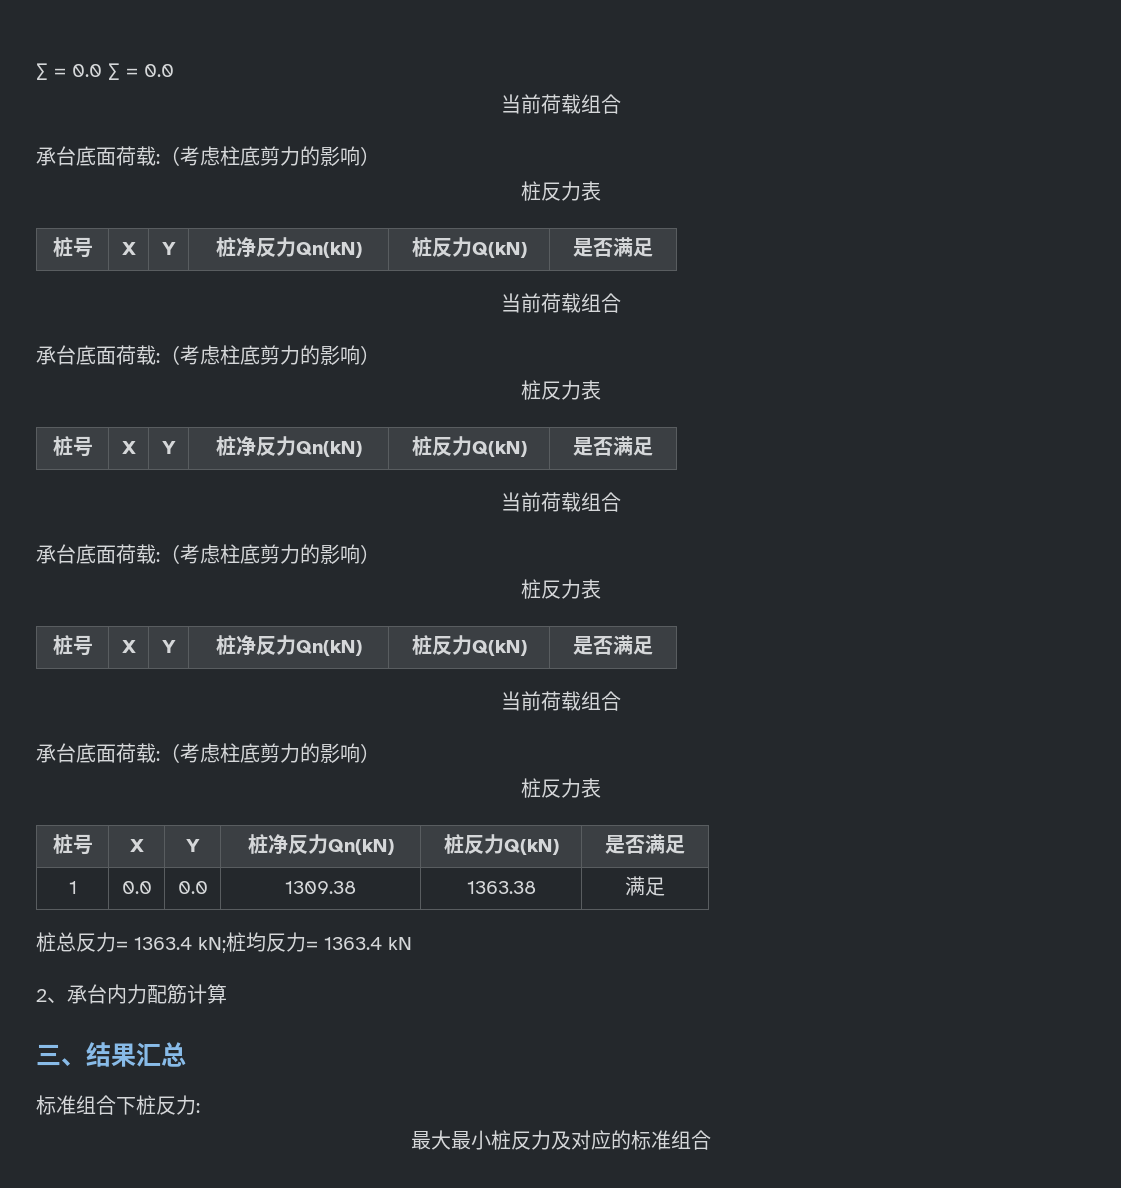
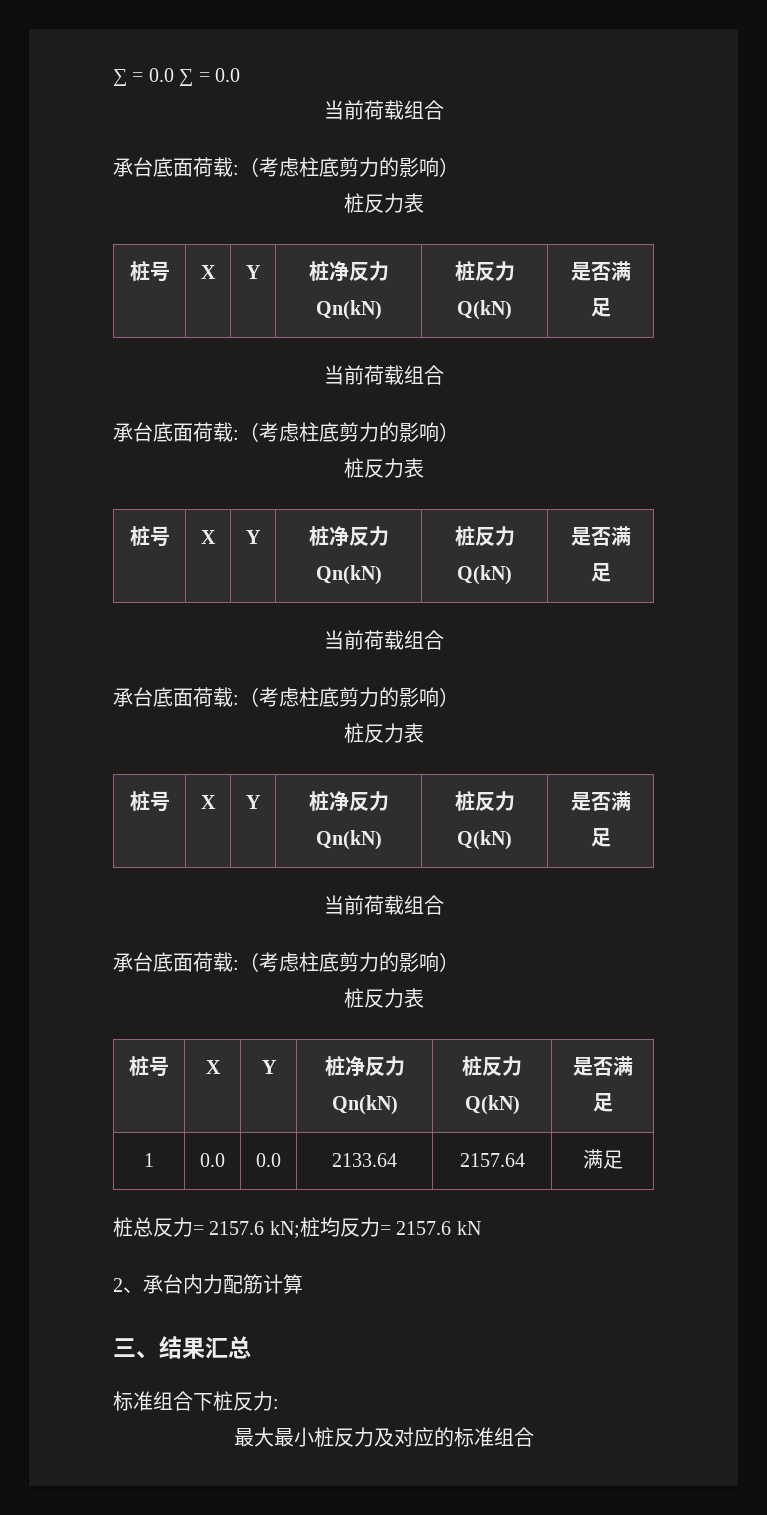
[285,881,356,894] [466,881,536,894] 1309.38 | 1363.38 -> [332,1153,397,1167] [459,1153,525,1167] 2133.64 | 2157.64
[134,937,192,950] 1363.4 -> [209,1221,265,1235] 2157.6
[324,937,382,950] 1363.4 -> [396,1221,452,1235] 2157.6

